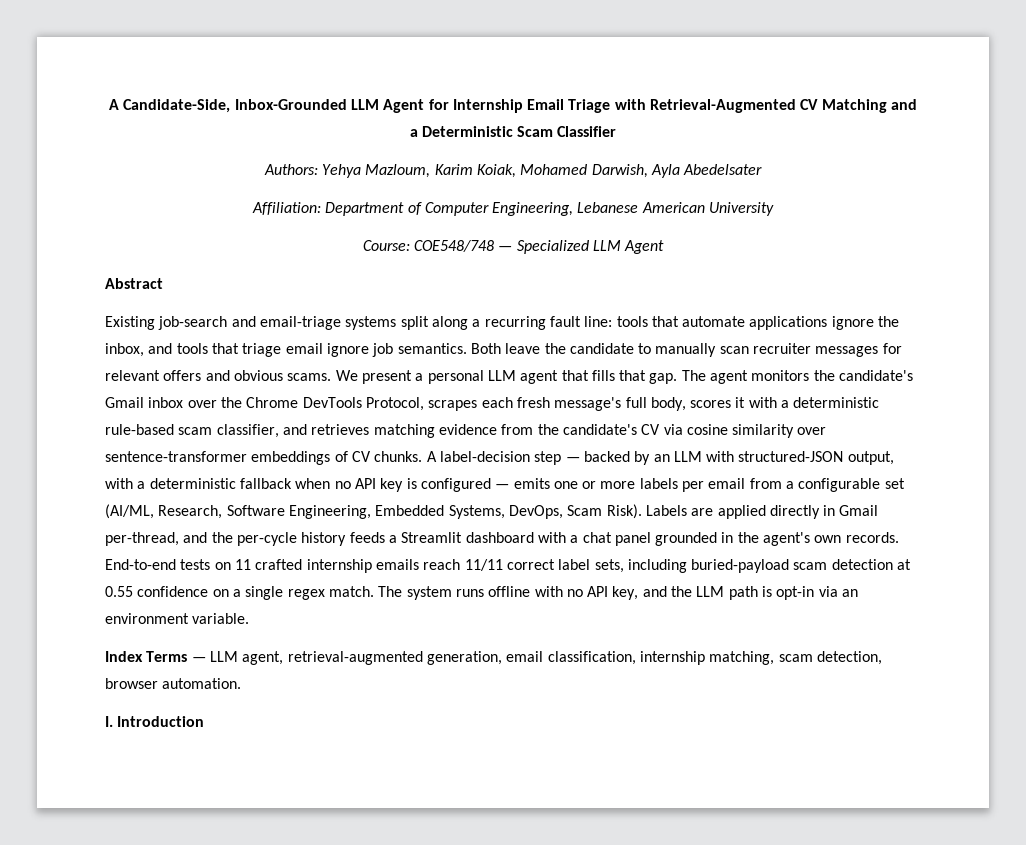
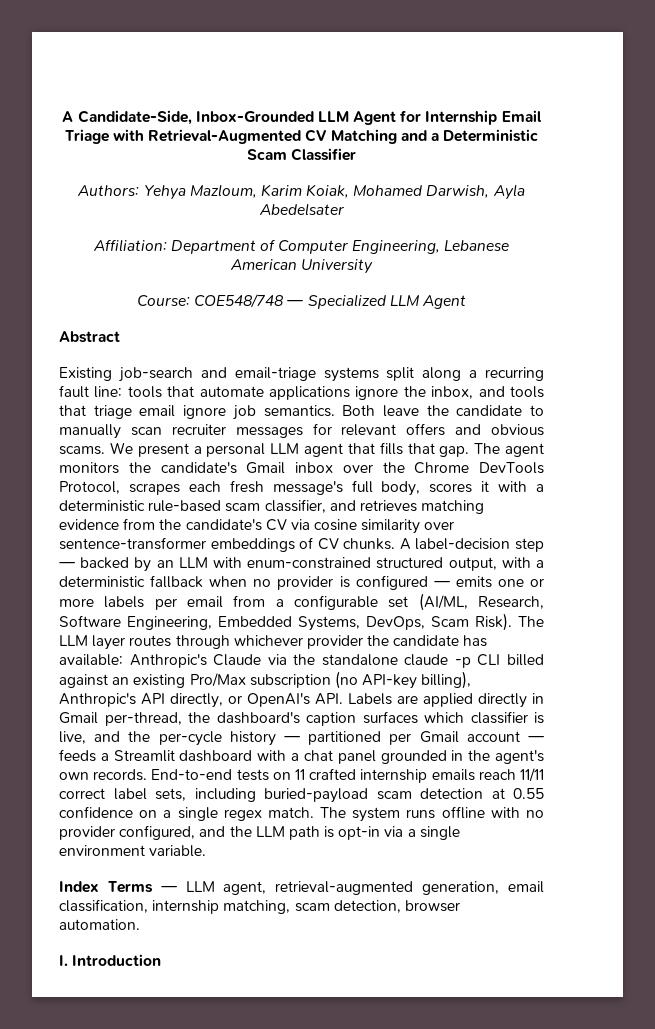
[738,451,844,462] structured-JSON -> [247,557,444,569] enum-constrained structured
[354,478,404,492] API key -> [277,576,334,590] provider
(642, 511) none -> [518,616,544,627] [59,635,488,650] [59,654,544,668] [59,671,472,689] [59,693,343,708] The LLM layer routes through whichever provider the candidate has available: Anthropic's Claude via the standalone claude -p CLI billed against an existing Pro/Max subscription (no API-key billing), Anthropic's API directly, or OpenAI's API.
[183,532,347,546] and the per-cycle history -> [188,711,544,726] [59,731,544,746] the dashboard's caption surfaces which classifier is live, and the per-cycle history — partitioned per Gmail account —
[587,586,639,600] API key, -> [59,825,196,840] provider configured,
[842,589,859,597] an -> [407,826,460,840] a single

